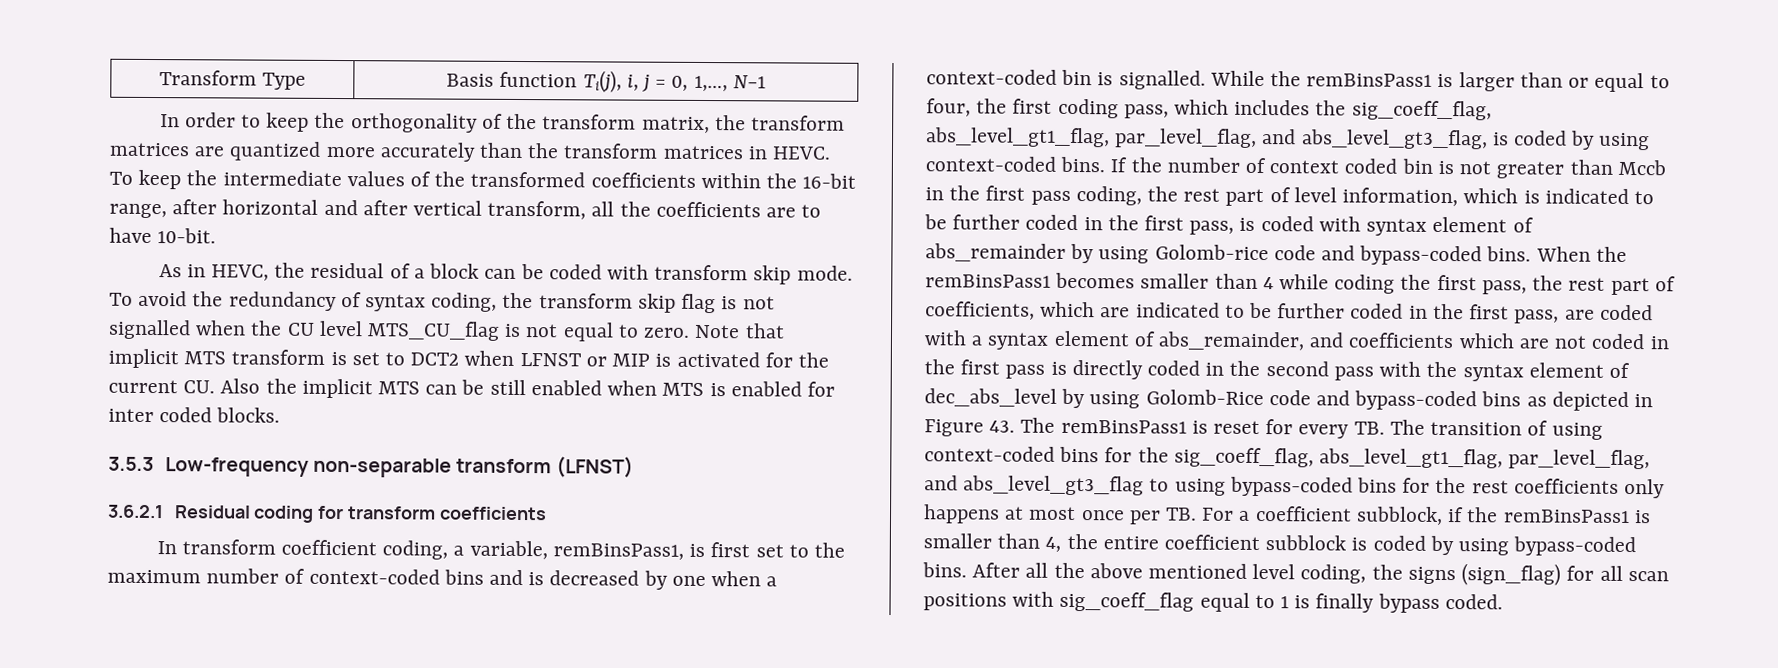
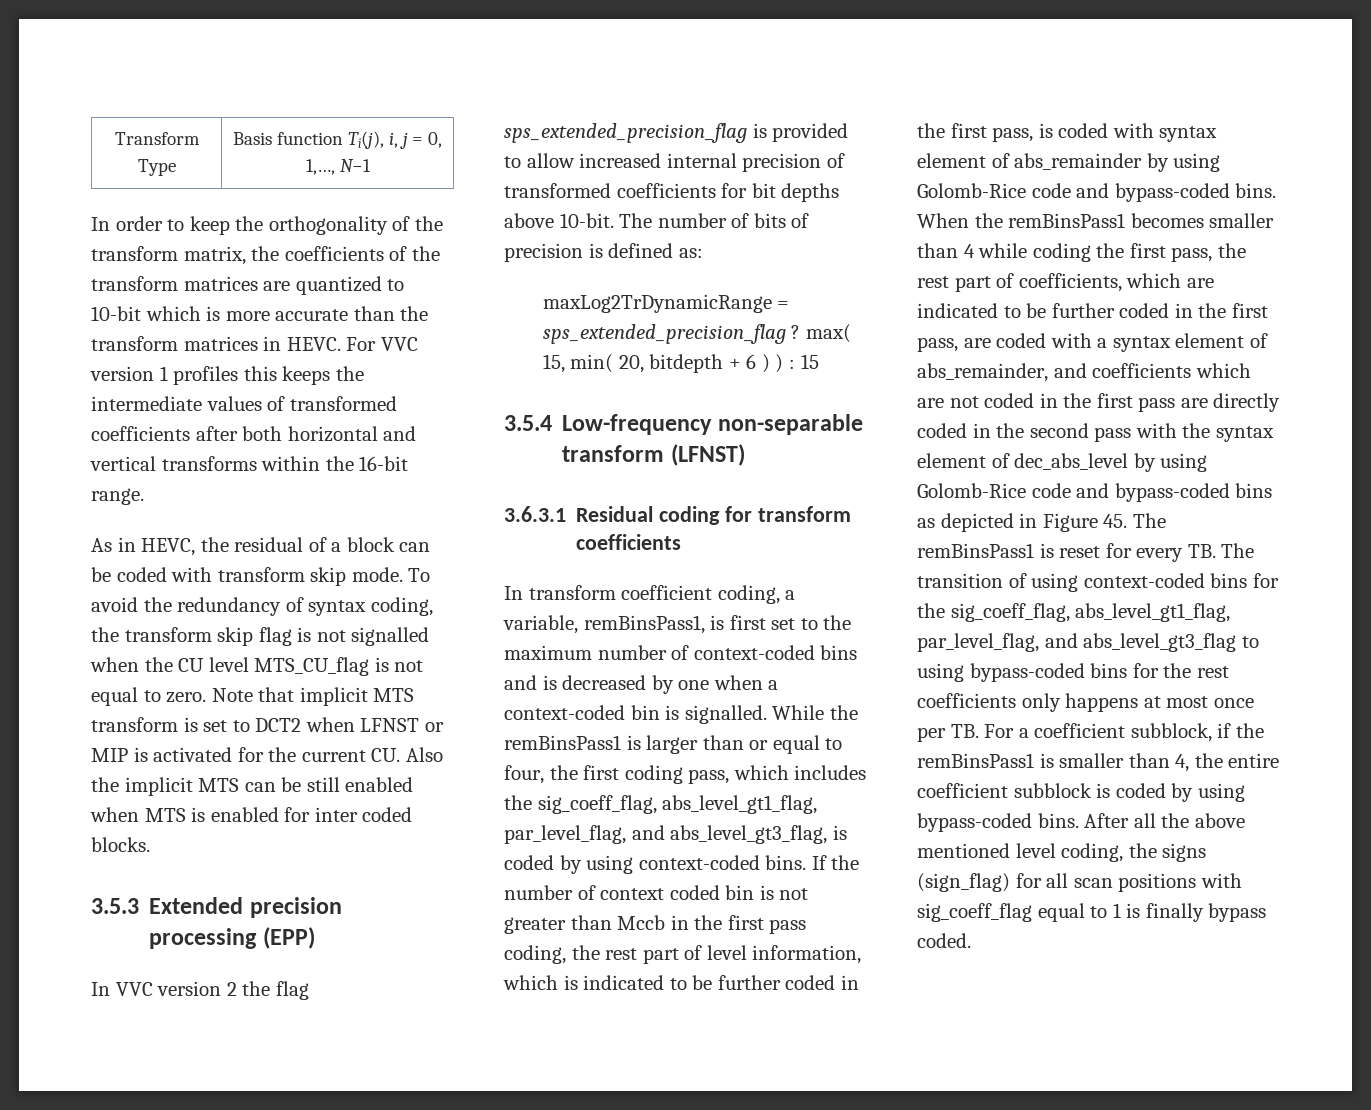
(746, 123) none -> [284,246,440,261] coefficients of the
[325,142,476,162] more accurately -> [387,279,405,291] [91,306,349,321] to 10-bit which is more accurate
[109,169,182,190] To keep -> [346,337,418,351] [90,366,331,385] For VVC version 1 profiles this keeps
[434,171,857,189] [109,199,822,220] [109,227,217,244] the transformed coefficients within the 16-bit range, after horizontal and after vertical transform, all the coefficients are to have 10-bit. -> [289,396,397,411] [91,426,417,442] [90,456,409,471] [91,488,144,505] transformed coefficients after both horizontal and vertical transforms within the 16-bit range.
(154, 464) none -> [149,897,342,918] [149,927,315,949] [91,981,309,1000] [504,123,849,143] [504,153,845,172] [504,183,840,202] [504,213,810,228] [504,243,703,262] [542,294,790,313] [542,324,851,344] [542,354,819,373] [504,415,552,431] Extended precision processing (EPP) // In VVC version 2 the flag sps_extended_precision_flag is provided to allow increased internal precision of transformed coefficients for bit depths above 10-bit. The number of bits of precision is defined as: // maxLog2TrDynamicRange = sps_extended_precision_flag ? max( 15, min( 20, bitdepth + 6 ) ) : 15 // 3.5.4
[107,504,164,519] 3.6.2.1 -> [504,506,566,522] 3.6.3.1
[1154,244,1269,261] Golomb-rice -> [917,183,1026,198] Golomb-Rice
[1050,361,1067,375] is -> [1180,398,1208,408] are
[989,420,1016,433] 43. -> [1103,514,1128,528] 45.

